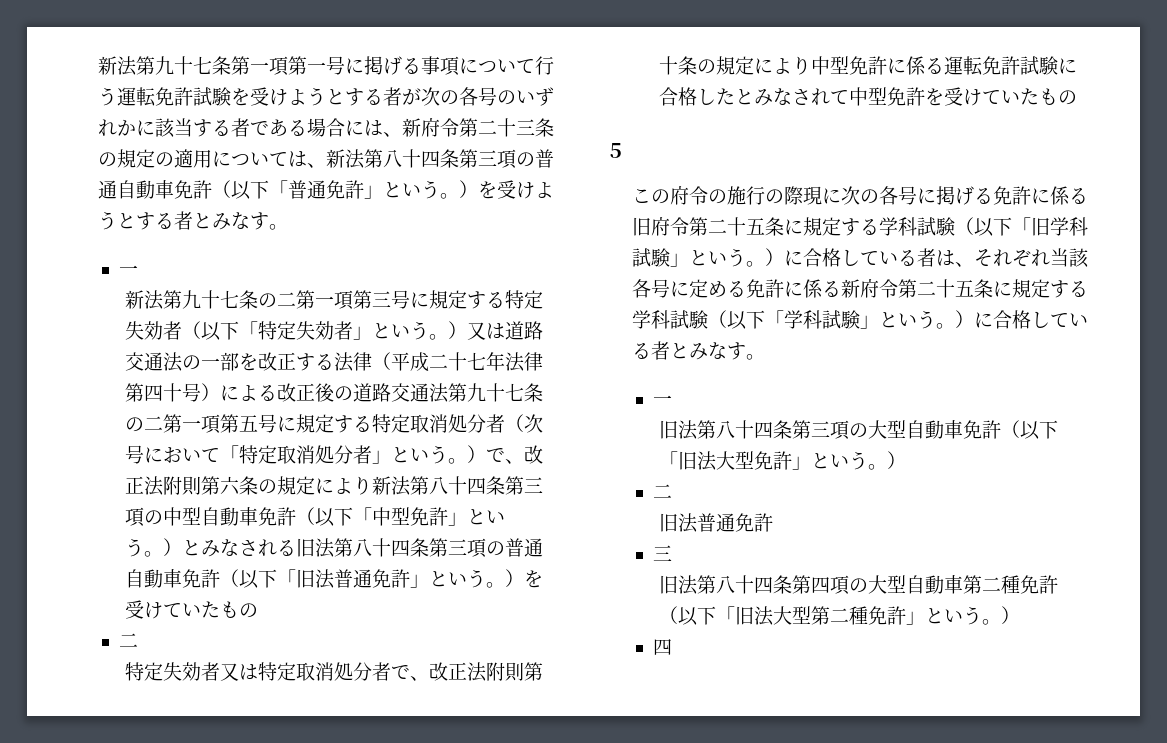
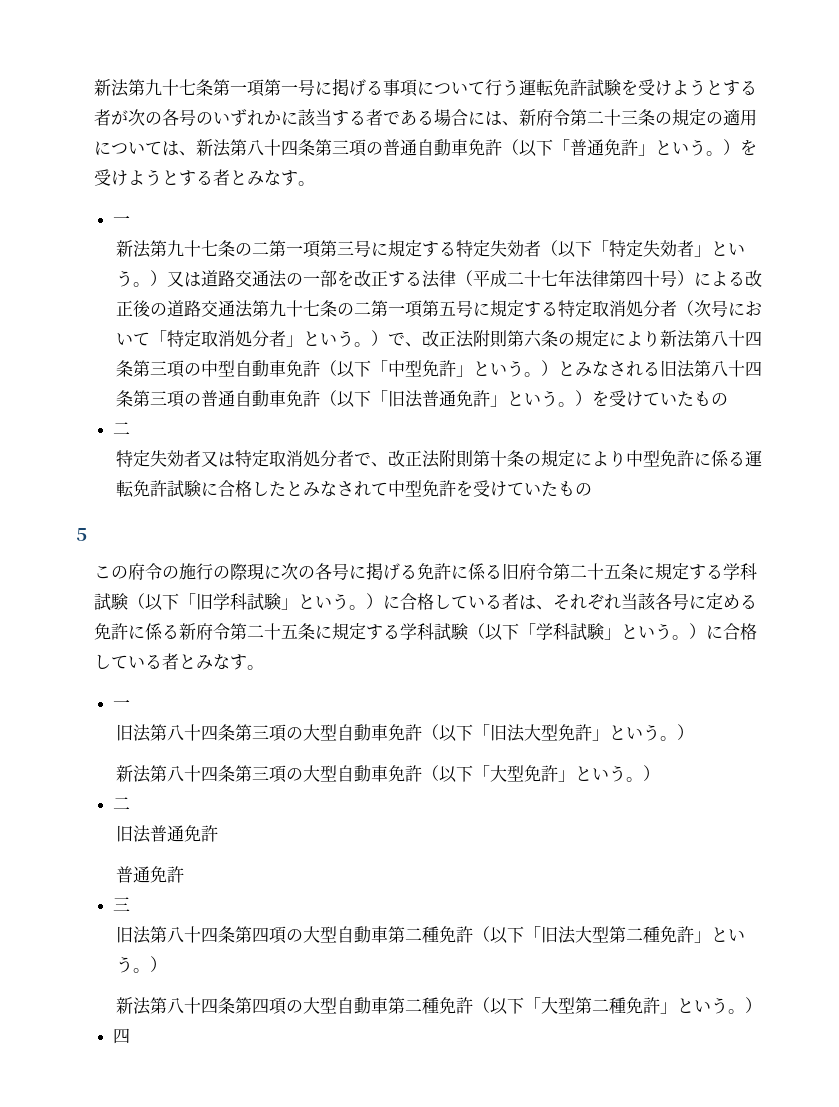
(906, 460) none -> [115,765,660,783] // 新法第八十四条第三項の大型自動車免許（以下「大型免許」という。）
(773, 522) none -> [115,866,184,883] // 普通免許
(1020, 615) none -> [115,997,762,1015] // 新法第八十四条第四項の大型自動車第二種免許（以下「大型第二種免許」という。）

